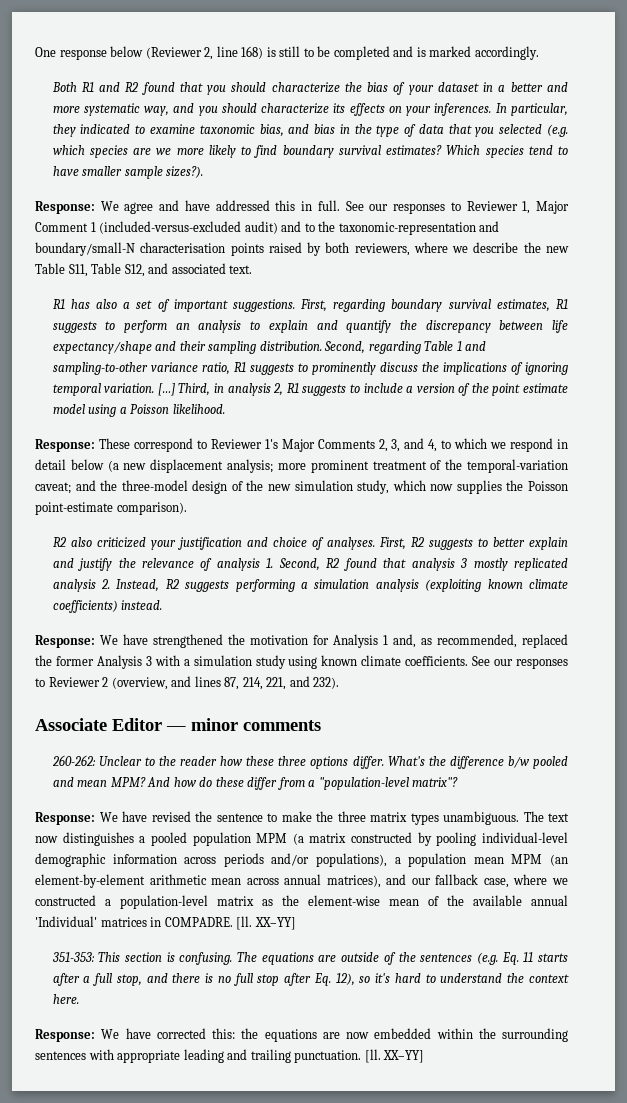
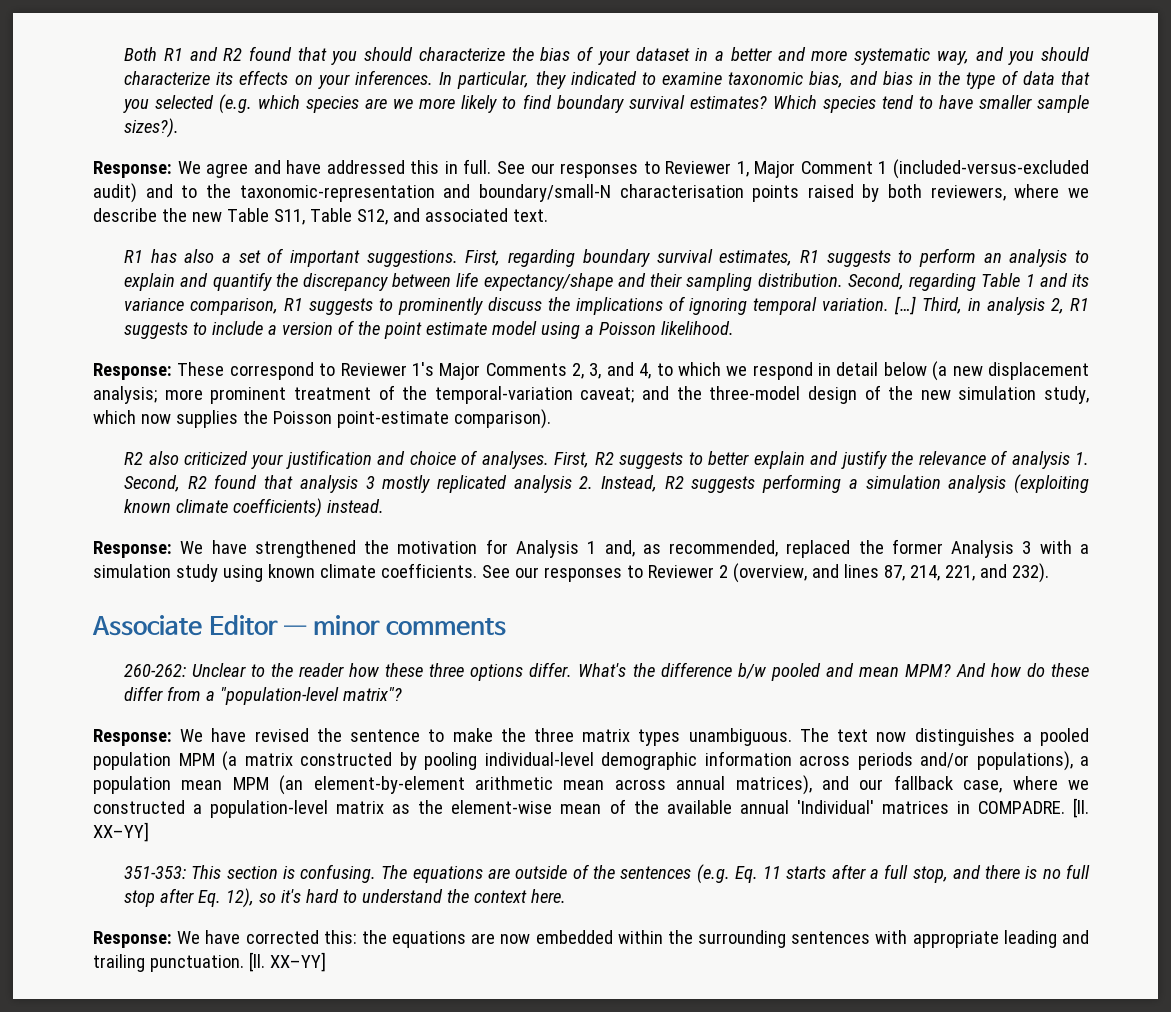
[35,46,539,60] One response below (Reviewer 2, line 168) is still to be completed and is marked accordingly. // -> (124, 54) none
[52,362,230,375] sampling-to-other variance ratio, -> [1072,274,1090,287] [124,298,278,315] its variance comparison,

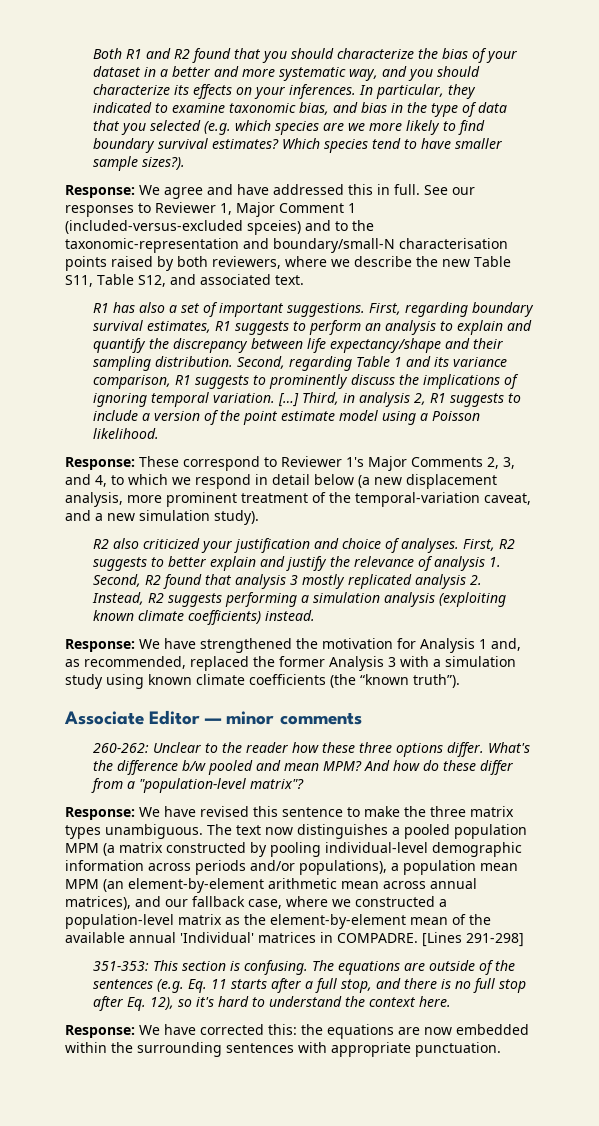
[93,183,137,203] audit) -> [247,220,301,235] spceies)
[93,386,157,404] analysis; -> [65,492,123,507] analysis,
[580,385,1089,404] [93,409,551,429] caveat; and the three-model design of the new simulation study, which now supplies the Poisson point-estimate comparison). -> [484,493,531,505] [65,510,259,525] caveat, and a new simulation study).
[380,563,1049,583] coefficients. See our responses to Reviewer 2 (overview, and lines 87, 214, 221, and 232). -> [249,674,460,688] coefficients (the “known truth”).
[316,728,342,742] the -> [253,806,278,817] this
[451,800,553,814] element-wise -> [270,914,406,929] element-by-element
[1073,798,1089,818] [93,822,149,842] [ll. XX–YY] -> [422,932,524,947] [Lines 291-298]
[1003,930,1089,948] [93,952,326,972] leading and trailing punctuation. [ll. XX–YY] -> [415,1042,501,1057] punctuation.

